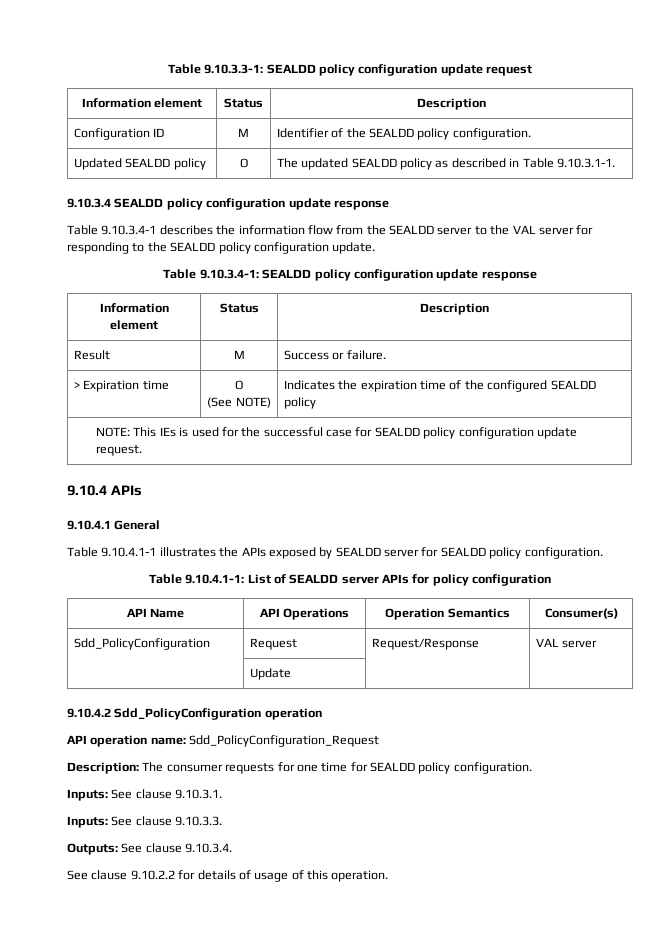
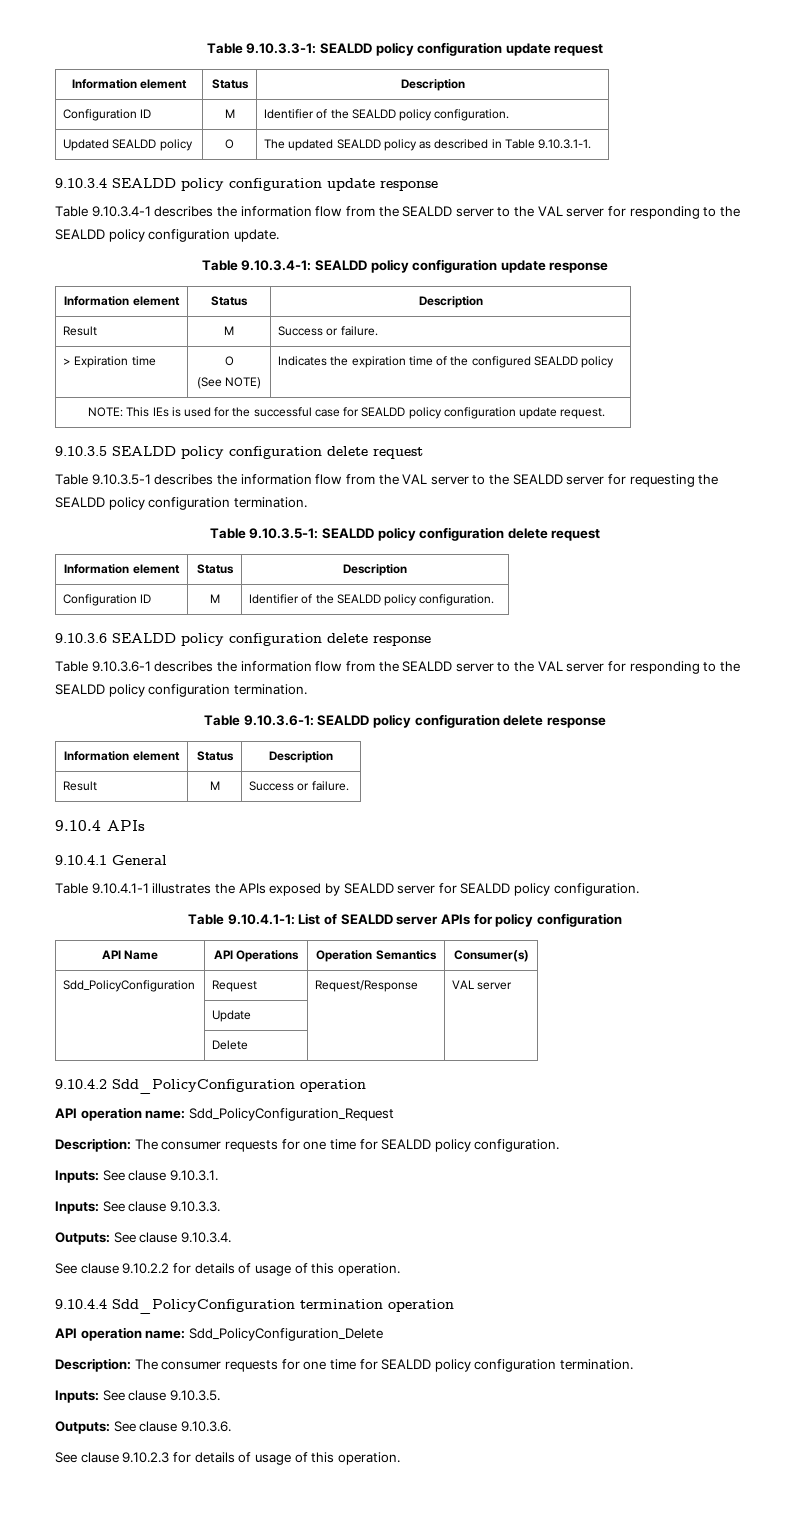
(143, 450) none -> [55,446,423,459] [55,474,719,487] [55,497,307,510] [209,527,601,541] [64,564,180,574] [196,564,234,574] [343,564,407,576] [63,594,152,606] [209,594,220,603] [249,594,495,606] [55,633,431,646] [55,661,740,674] [55,684,307,697] [204,714,606,728] [64,751,180,761] [196,751,234,761] [269,751,333,763] [63,781,98,791] [209,781,220,790] [249,781,349,791] // 9.10.3.5 SEALDD policy configuration delete request // Table 9.10.3.5-1 describes the information flow from the VAL server to the SEALDD server for requesting the SEALDD policy configuration termination. // Table 9.10.3.5-1: SEALDD policy configuration delete request // Information element | Status | Description // Configuration ID | M | Identifier of the SEALDD policy configuration. // 9.10.3.6 SEALDD policy configuration delete response // Table 9.10.3.6-1 describes the information flow from the SEALDD server to the VAL server for responding to the SEALDD policy configuration termination. // Table 9.10.3.6-1: SEALDD policy configuration delete response // Information element | Status | Description // Result | M | Success or failure.
(291, 674) none -> [212,1040,249,1050] // | Delete | |
(389, 876) none -> [55,1299,454,1314] [55,1327,383,1341] [55,1358,634,1372] [55,1390,220,1403] [55,1421,231,1434] [55,1452,400,1465] // 9.10.4.4 Sdd_PolicyConfiguration termination operation // API operation name: Sdd_PolicyConfiguration_Delete // Description: The consumer requests for one time for SEALDD policy configuration termination. // Inputs: See clause 9.10.3.5. // Outputs: See clause 9.10.3.6. // See clause 9.10.2.3 for details of usage of this operation.

